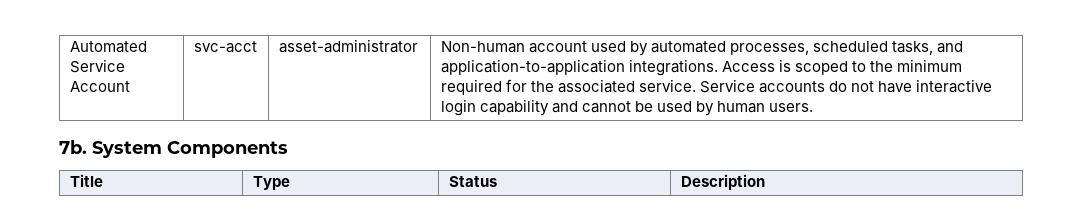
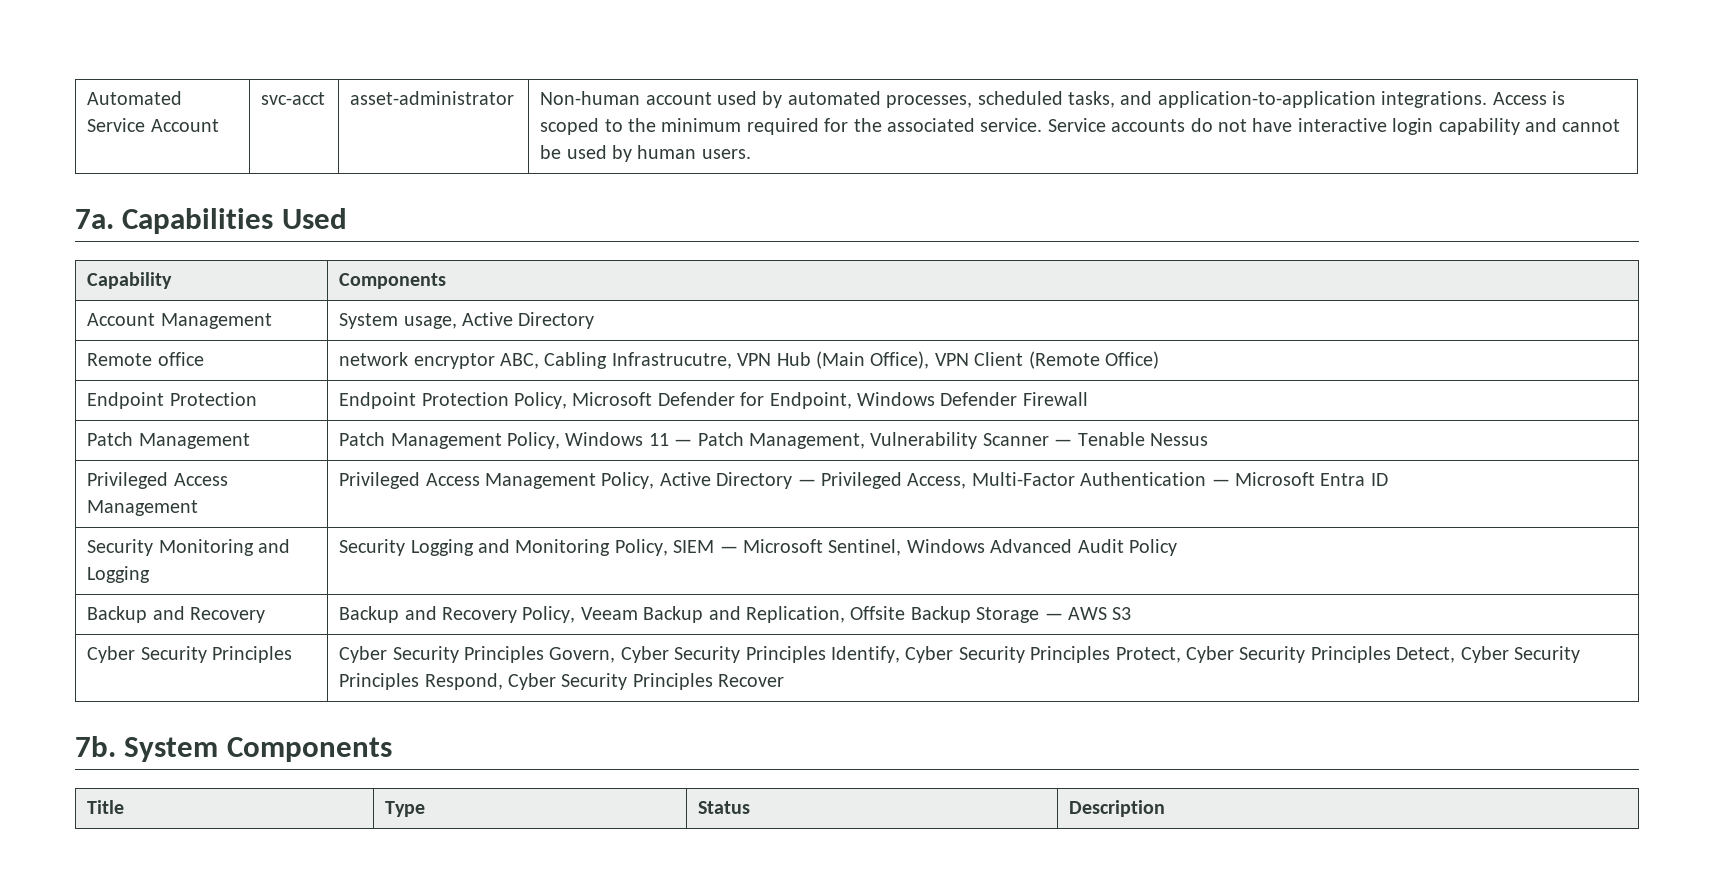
(814, 107) none -> [75,208,347,234] [87,272,173,289] [339,273,447,289] [87,313,272,329] [339,312,595,329] [87,352,204,366] [339,351,1160,369] [87,392,257,409] [339,392,1088,409] [87,432,250,449] [339,432,1209,449] [87,472,228,489] [87,500,199,516] [339,472,1388,489] [87,539,291,556] [87,566,151,583] [339,539,1178,556] [87,606,266,623] [339,606,1132,623] [87,646,293,663] [339,646,1581,663] [339,673,785,690] // 7a. Capabilities Used // Capability | Components // Account Management | System usage, Active Directory // Remote office | network encryptor ABC, Cabling Infrastrucutre, VPN Hub (Main Office), VPN Client (Remote Office) // Endpoint Protection | Endpoint Protection Policy, Microsoft Defender for Endpoint, Windows Defender Firewall // Patch Management | Patch Management Policy, Windows 11 — Patch Management, Vulnerability Scanner — Tenable Nessus // Privileged Access Management | Privileged Access Management Policy, Active Directory — Privileged Access, Multi-Factor Authentication — Microsoft Entra ID // Security Monitoring and Logging | Security Logging and Monitoring Policy, SIEM — Microsoft Sentinel, Windows Advanced Audit Policy // Backup and Recovery | Backup and Recovery Policy, Veeam Backup and Replication, Offsite Backup Storage — AWS S3 // Cyber Security Principles | Cyber Security Principles Govern, Cyber Security Principles Identify, Cyber Security Principles Protect, Cyber Security Principles Detect, Cyber Security Principles Respond, Cyber Security Principles Recover

